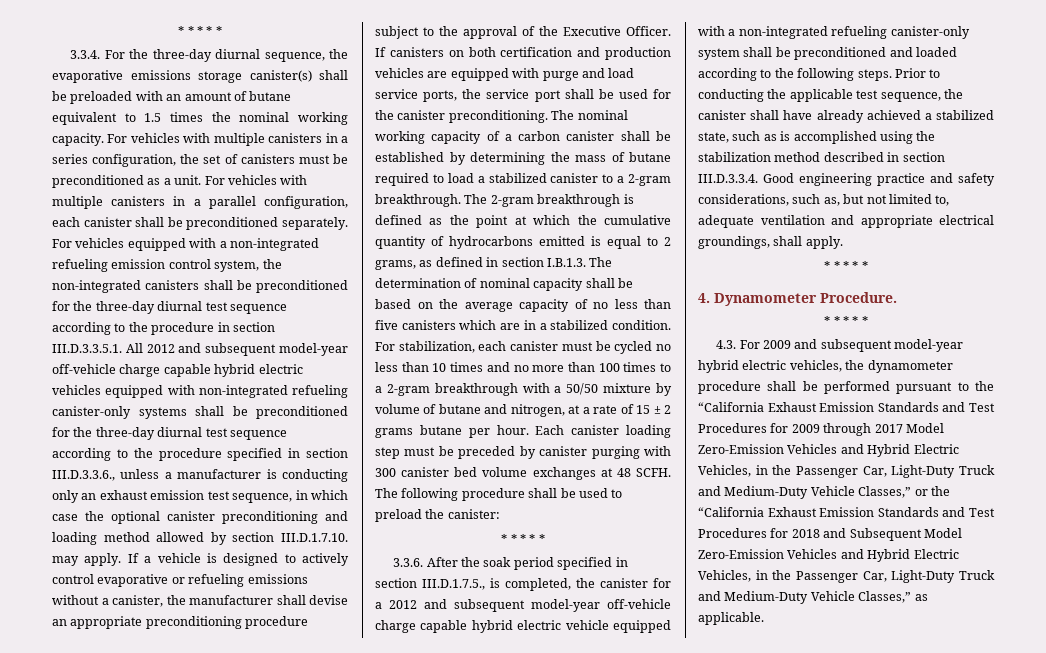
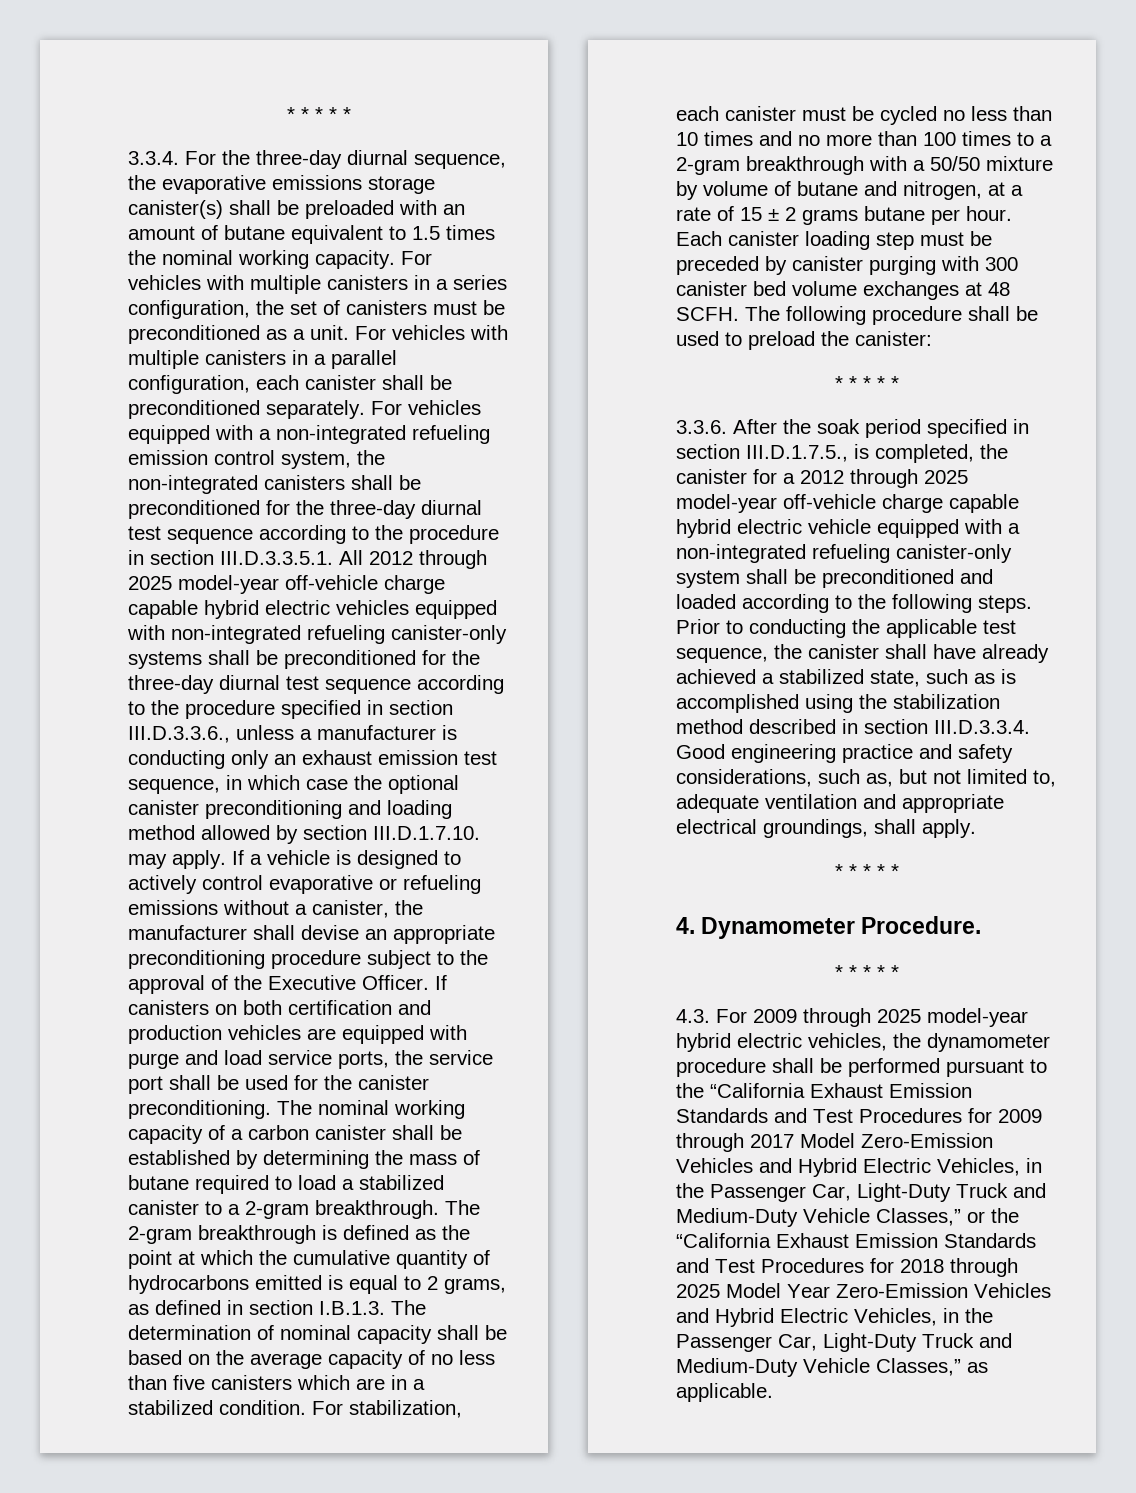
[178,343,277,356] and subsequent -> [419,550,487,569] [128,576,172,590] through 2025
[424,599,525,612] and subsequent -> [850,469,968,488] through 2025
[794,339,892,352] and subsequent -> [803,1008,921,1027] through 2025
[823,528,962,541] and Subsequent Model -> [950,1258,1018,1277] [676,1283,830,1298] through 2025 Model Year

